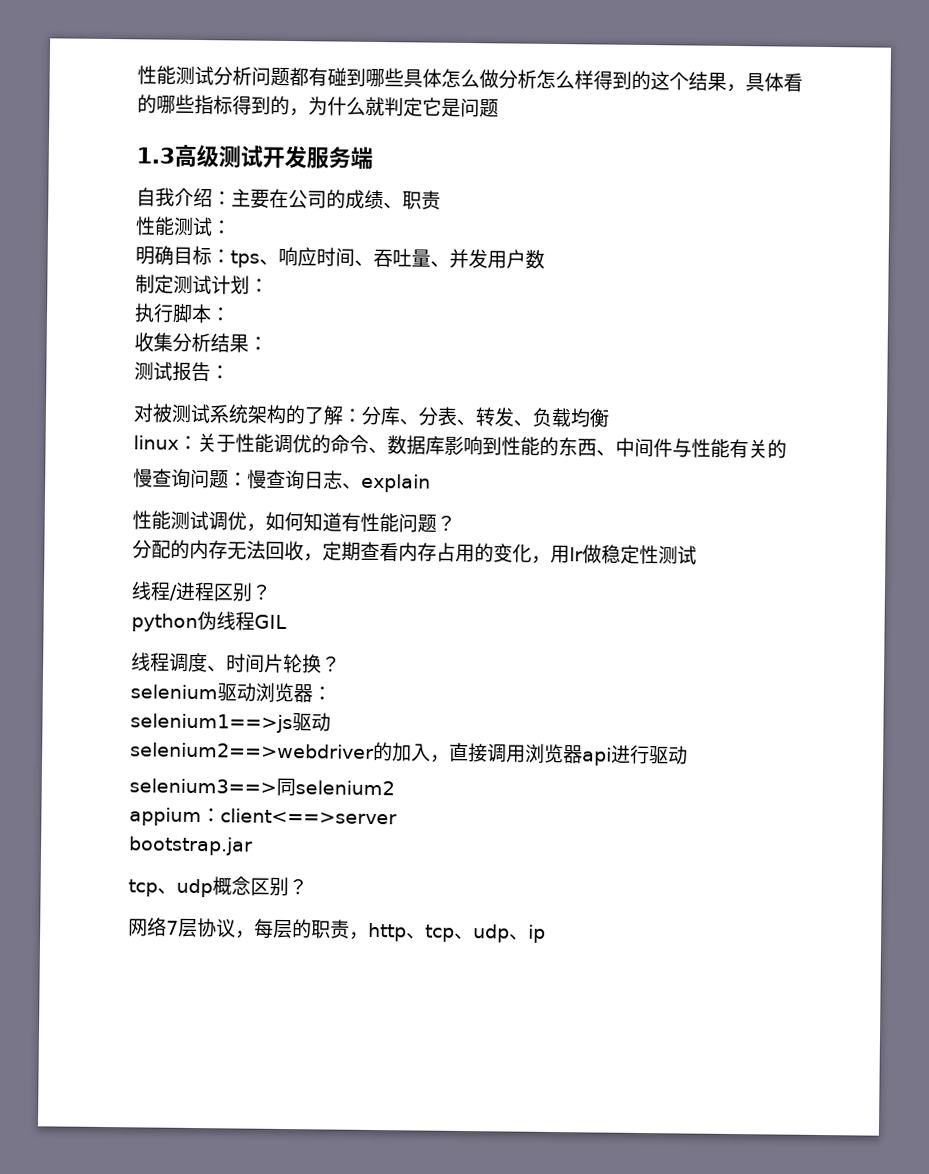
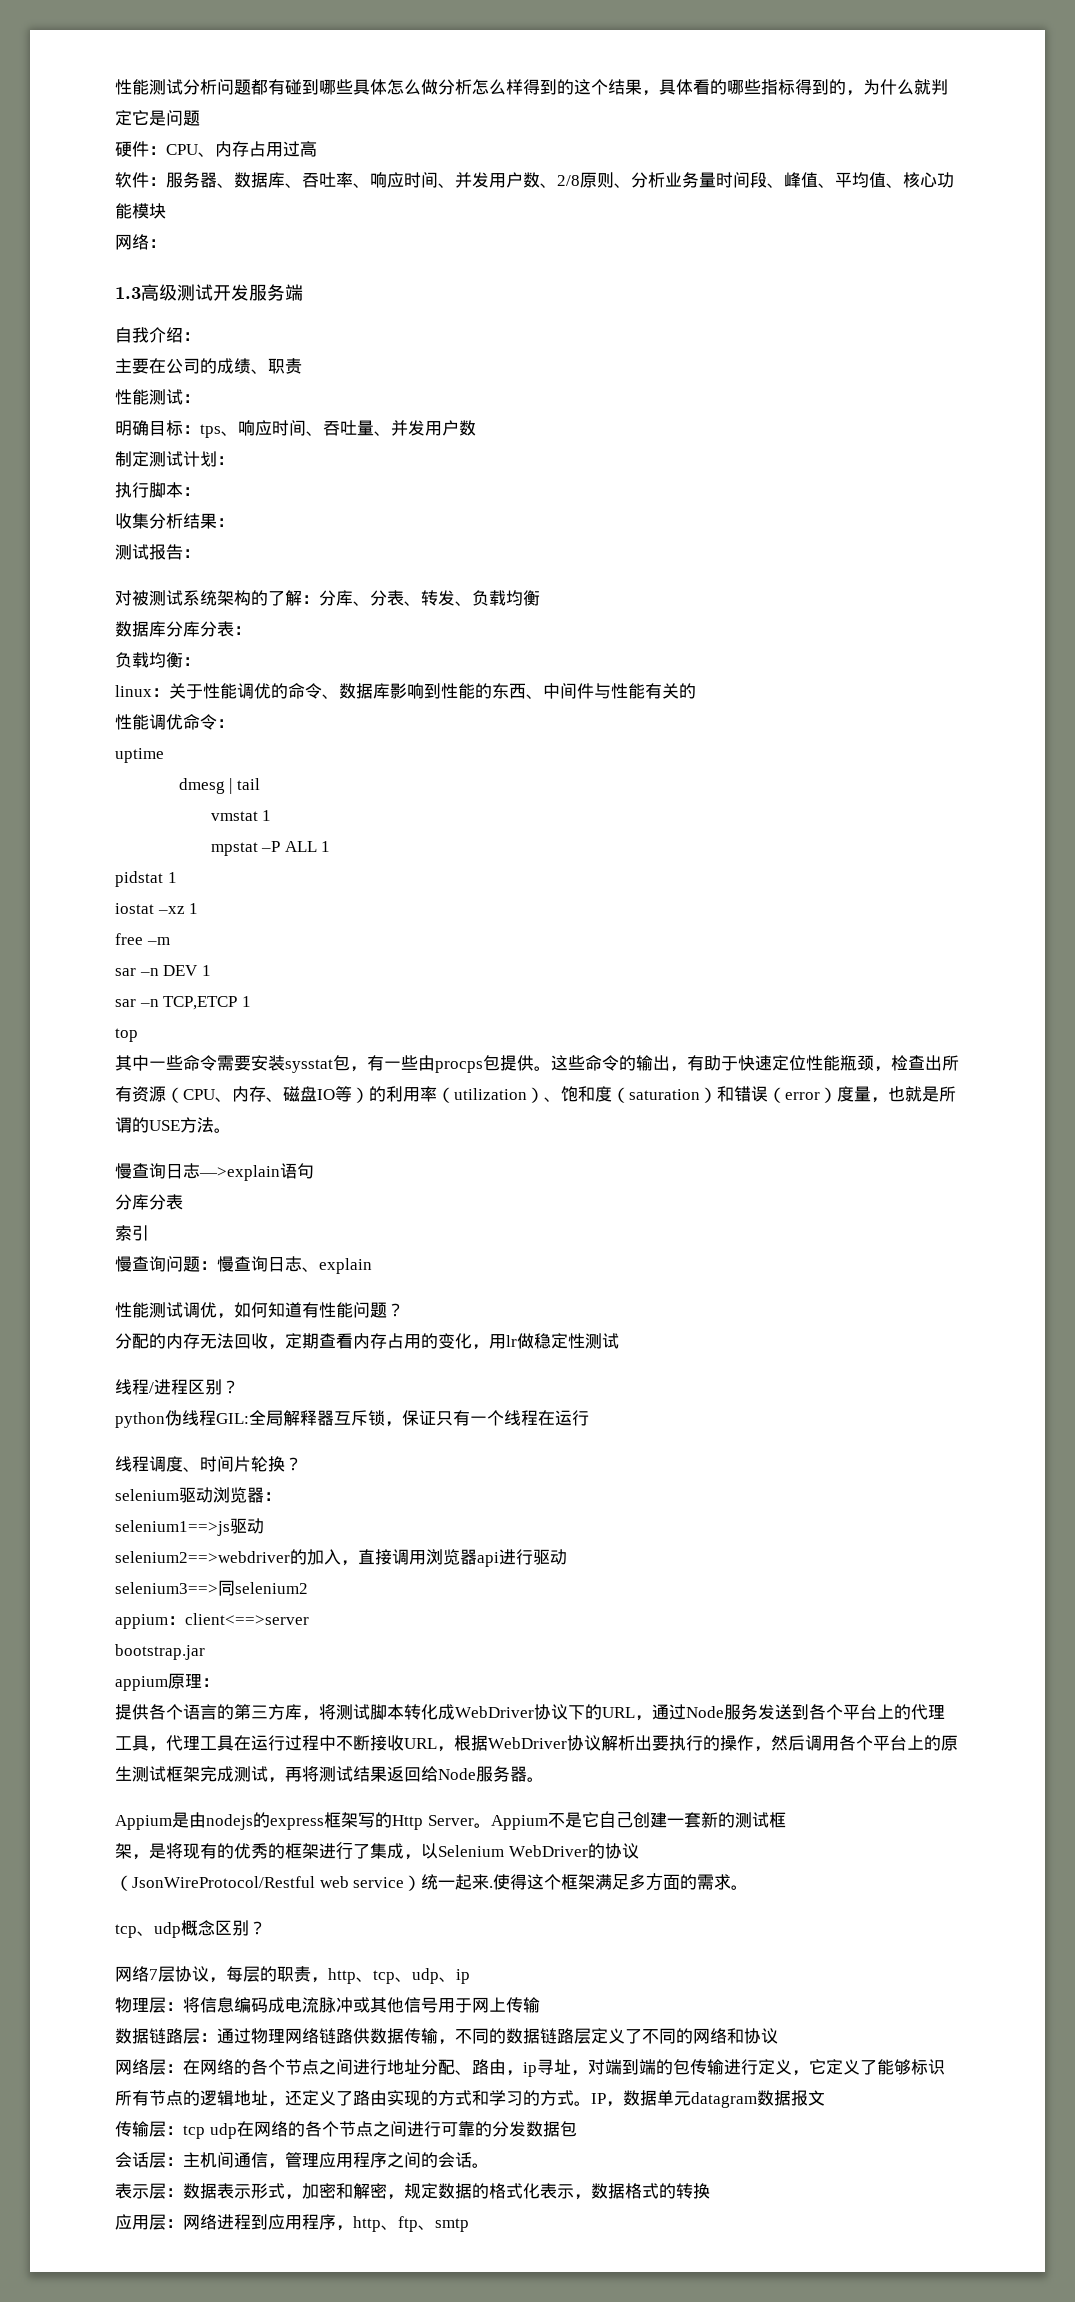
(499, 108) none -> [115,141,317,157] [115,172,954,188] [115,203,166,219] [115,234,166,250] // 硬件：CPU、内存占用过高 // 软件：服务器、数据库、吞吐率、响应时间、并发用户数、2/8原则、分析业务量时间段、峰值、平均值、核心功能模块 // 网络：
(232, 198) none -> (200, 336) //
(610, 418) none -> [115,621,251,637] [115,652,200,668] // 数据库分库分表： // 负载均衡：
(787, 449) none -> [115,714,234,730] [115,748,164,763] [178,778,260,794] [210,810,272,821] [210,841,331,856] [115,871,177,887] [115,903,199,914] [115,933,170,945] [115,965,211,976] [115,996,251,1010] [115,1028,138,1042] [115,1055,959,1073] [115,1086,956,1103] [115,1117,231,1133] [115,1163,314,1181] [115,1194,183,1210] [115,1225,149,1241] // 性能调优命令： // uptime // dmesg | tail // vmstat 1 // mpstat –P ALL 1 // pidstat 1 // iostat –xz 1 // free –m // sar –n DEV 1 // sar –n TCP,ETCP 1 // top // 其中一些命令需要安装sysstat包，有一些由procps包提供。这些命令的输出，有助于快速定位性能瓶颈，检查出所有资源（CPU、内存、磁盘IO等）的利用率（utilization）、饱和度（saturation）和错误（error）度量，也就是所谓的USE方法。 // 慢查询日志—>explain语句 // 分库分表 // 索引
[254,614,287,630] GIL -> [216,1410,589,1427] GIL:全局解释器互斥锁，保证只有一个线程在运行
(253, 846) none -> [115,1673,219,1691] [115,1704,945,1721] [115,1735,958,1752] [115,1766,544,1783] [115,1811,786,1830] [115,1842,639,1860] [115,1873,749,1891] // appium原理： // 提供各个语言的第三方库，将测试脚本转化成WebDriver协议下的URL，通过Node服务发送到各个平台上的代理工具，代理工具在运行过程中不断接收URL，根据WebDriver协议解析出要执行的操作，然后调用各个平台上的原生测试框架完成测试，再将测试结果返回给Node服务器。 // Appium是由nodejs的express框架写的Http Server。Appium不是它⾃⼰创建⼀套新的测试框 // 架，是将现有的优秀的框架进⾏了集成，以Selenium WebDriver的协议 // （JsonWireProtocol/Restful web service）统⼀起来.使得这个框架满⾜多⽅⾯的需求。
(546, 933) none -> [115,1997,540,2013] [115,2028,778,2045] [115,2059,945,2077] [115,2090,825,2108] [115,2121,577,2139] [115,2152,489,2169] [115,2183,710,2200] [115,2214,469,2232] // 物理层：将信息编码成电流脉冲或其他信号用于网上传输 // 数据链路层：通过物理网络链路供数据传输，不同的数据链路层定义了不同的网络和协议 // 网络层：在网络的各个节点之间进行地址分配、路由，ip寻址，对端到端的包传输进行定义，它定义了能够标识所有节点的逻辑地址，还定义了路由实现的方式和学习的方式。IP，数据单元datagram数据报文 // 传输层：tcp udp在网络的各个节点之间进行可靠的分发数据包 // 会话层：主机间通信，管理应用程序之间的会话。 // 表示层：数据表示形式，加密和解密，规定数据的格式化表示，数据格式的转换 // 应用层：网络进程到应用程序，http、ftp、smtp

